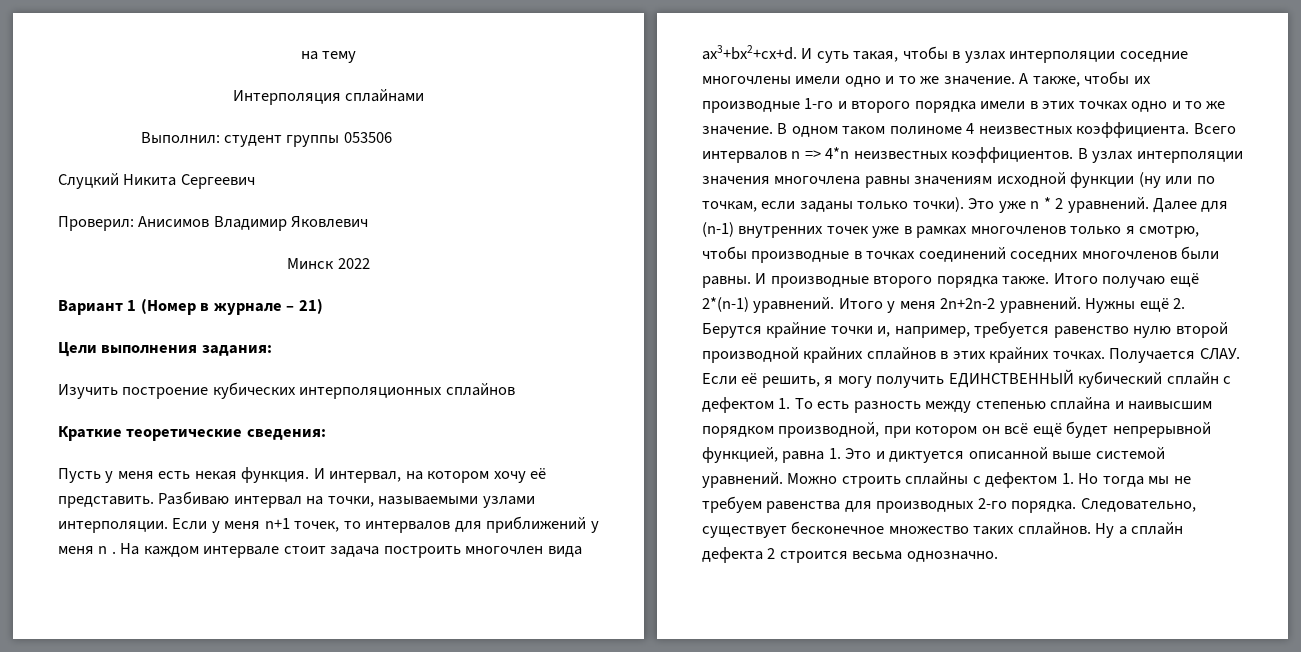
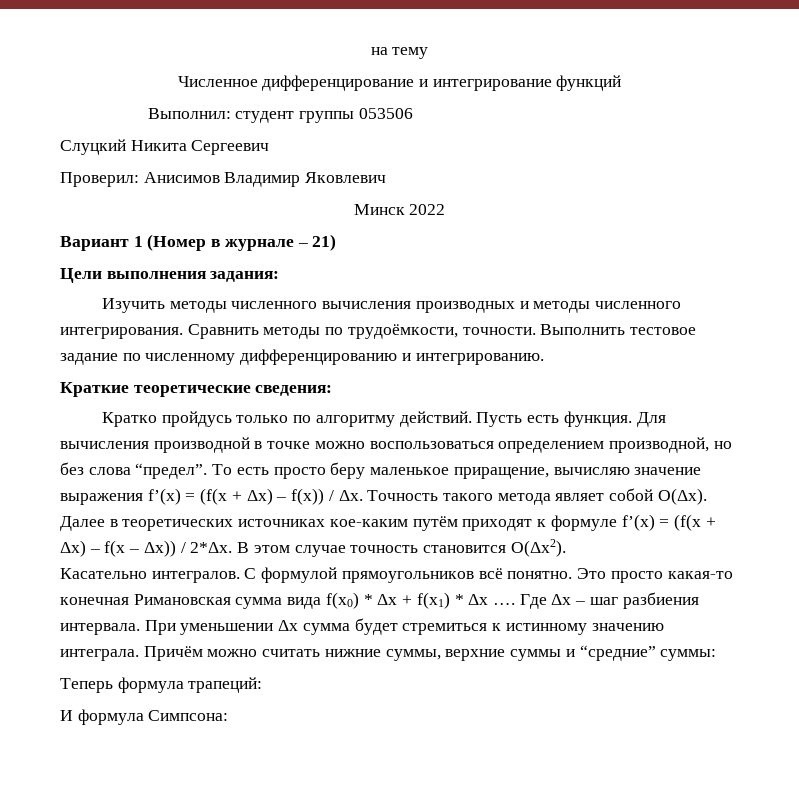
[232,89,425,105] Интерполяция сплайнами -> [177,75,622,91] Численное дифференцирование и интегрирование функций
[122,382,515,399] [58,426,326,441] [58,467,547,483] [58,491,535,508] [58,516,599,533] [58,543,582,558] [702,45,1188,63] [702,71,1151,87] [702,98,1226,113] [702,122,1236,138] [702,147,1243,163] [702,172,1215,188] [702,197,1229,213] [702,222,1200,238] [702,246,1220,263] [702,273,1199,288] [702,297,1186,313] [702,321,1228,338] [702,347,1240,363] [702,369,1232,388] [702,397,1213,413] [702,421,1211,438] [702,447,1165,463] [702,472,1191,488] [702,496,1196,513] [702,521,1184,538] [702,547,998,563] построение кубических интерполяционных сплайнов // Краткие теоретические сведения: // Пусть у меня есть некая функция. И интервал, на котором хочу её представить. Разбиваю интервал на точки, называемыми узлами интерполяции. Если у меня n+1 точек, то интервалов для приближений у меня n . На каждом интервале стоит задача построить многочлен вида ax3+bx2+cx+d. И суть такая, чтобы в узлах интерполяции соседние многочлены имели одно и то же значение. А также, чтобы их производные 1-го и второго порядка имели в этих точках одно и то же значение. В одном таком полиноме 4 неизвестных коэффициента. Всего интервалов n => 4*n неизвестных коэффициентов. В узлах интерполяции значения многочлена равны значениям исходной функции (ну или по точкам, если заданы только точки). Это уже n * 2 уравнений. Далее для (n-1) внутренних точек уже в рамках многочленов только я смотрю, чтобы производные в точках соединений соседних многочленов были равны. И производные второго порядка также. Итого получаю ещё 2*(n-1) уравнений. Итого у меня 2n+2n-2 уравнений. Нужны ещё 2. Берутся крайние точки и, например, требуется равенство нулю второй производной крайних сплайнов в этих крайних точках. Получается СЛАУ. Если её решить, я могу получить ЕДИНСТВЕННЫЙ кубический сплайн с дефектом 1. То есть разность между степенью сплайна и наивысшим порядком производной, при котором он всё ещё будет непрерывной функцией, равна 1. Это и диктуется описанной выше системой уравнений. Можно строить сплайны с дефектом 1. Но тогда мы не требуем равенства для производных 2-го порядка. Следовательно, существует бесконечное множество таких сплайнов. Ну а сплайн дефекта 2 строится весьма однозначно. -> [169,301,682,313] [60,324,697,339] [60,349,544,365] [60,382,333,397] [102,411,666,427] [60,437,732,453] [60,462,702,479] [60,488,707,505] [60,514,716,531] [60,539,566,557] [60,567,733,583] [60,592,699,609] [60,618,664,635] [60,645,717,661] [60,677,263,693] [60,709,229,725] методы численного вычисления производных и методы численного интегрирования. Сравнить методы по трудоёмкости, точности. Выполнить тестовое задание по численному дифференцированию и интегрированию. // Краткие теоретические сведения: // Кратко пройдусь только по алгоритму действий. Пусть есть функция. Для вычисления производной в точке можно воспользоваться определением производной, но без слова “предел”. То есть просто беру маленькое приращение, вычисляю значение выражения f’(x) = (f(x + Δx) – f(x)) / Δx. Точность такого метода являет собой O(Δx). Далее в теоретических источниках кое-каким путём приходят к формуле f’(x) = (f(x + Δx) – f(x – Δx)) / 2*Δx. В этом случае точность становится O(Δx2). // Касательно интегралов. С формулой прямоугольников всё понятно. Это просто какая-то конечная Римановская сумма вида f(x0) * Δx + f(x1) * Δx …. Где Δx – шаг разбиения интервала. При уменьшении Δx сумма будет стремиться к истинному значению интеграла. Причём можно считать нижние суммы, верхние суммы и “средние” суммы: // Теперь формула трапеций: // И формула Симпсона:

